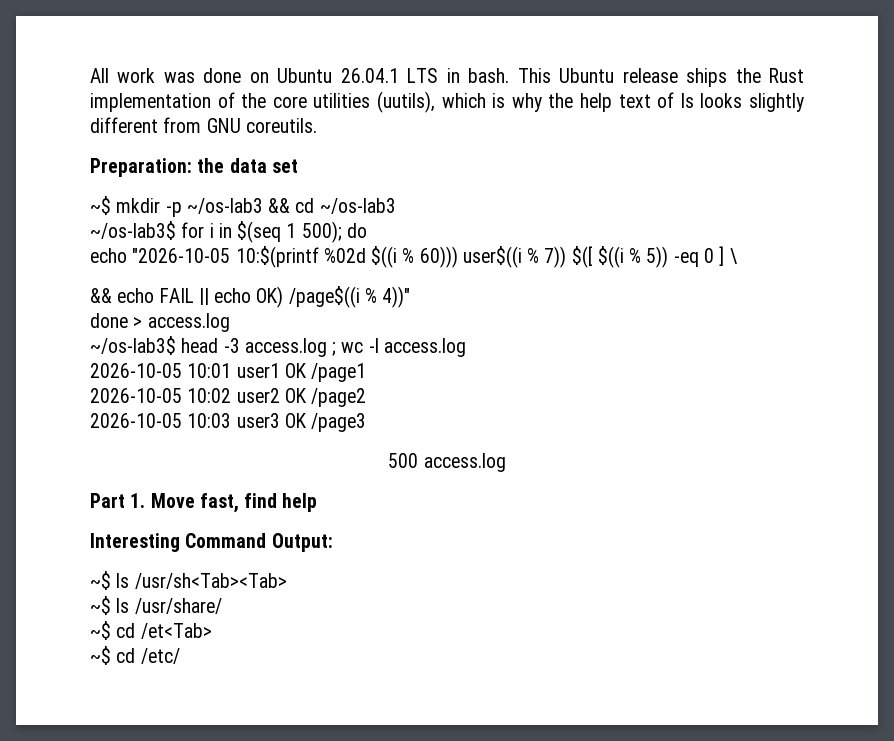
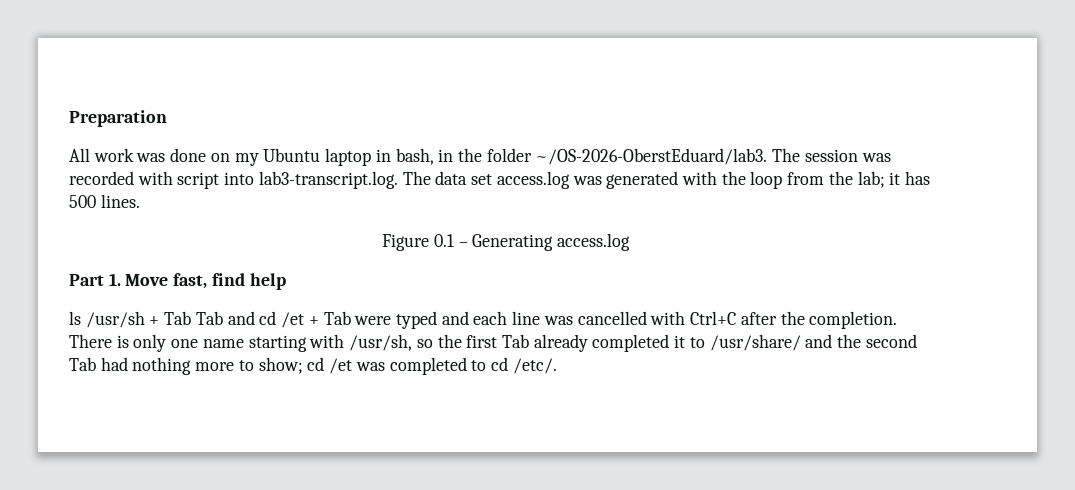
(90, 75) none -> [69,110,167,127] Preparation //
[277,68,804,87] [90,91,805,113] [90,117,317,133] [90,158,298,177] [90,196,396,217] [90,221,367,243] [90,246,737,268] [90,286,411,308] [90,313,230,332] [90,336,466,357] [90,363,367,382] [90,388,367,407] [90,413,367,432] [388,453,419,468] Ubuntu 26.04.1 LTS in bash. This Ubuntu release ships the Rust implementation of the core utilities (uutils), which is why the help text of ls looks slightly different from GNU coreutils. // Preparation: the data set // ~$ mkdir -p ~/os-lab3 && cd ~/os-lab3 // ~/os-lab3$ for i in $(seq 1 500); do // echo "2026-10-05 10:$(printf %02d $((i % 60))) user$((i % 7)) $([ $((i % 5)) -eq 0 ] \ // && echo FAIL || echo OK) /page$((i % 4))" // done > access.log // ~/os-lab3$ head -3 access.log ; wc -l access.log // 2026-10-05 10:01 user1 OK /page1 // 2026-10-05 10:02 user2 OK /page2 // 2026-10-05 10:03 user3 OK /page3 // 500 -> [234,148,891,166] [69,171,931,189] [69,194,140,208] [382,234,554,251] my Ubuntu laptop in bash, in the folder ~/OS-2026-OberstEduard/lab3. The session was recorded with script into lab3-transcript.log. The data set access.log was generated with the loop from the lab; it has 500 lines. // Figure 0.1 – Generating
[90,533,333,552] [90,571,287,590] [90,596,222,615] [90,621,212,640] [90,646,180,665] Interesting Command Output: // ~$ ls /usr/sh<Tab><Tab> // ~$ ls /usr/share/ // ~$ cd /et<Tab> // ~$ cd /etc/ -> [69,311,898,329] [69,334,917,352] [69,357,557,375] ls /usr/sh + Tab Tab and cd /et + Tab were typed and each line was cancelled with Ctrl+C after the completion. There is only one name starting with /usr/sh, so the first Tab already completed it to /usr/share/ and the second Tab had nothing more to show; cd /et was completed to cd /etc/.

